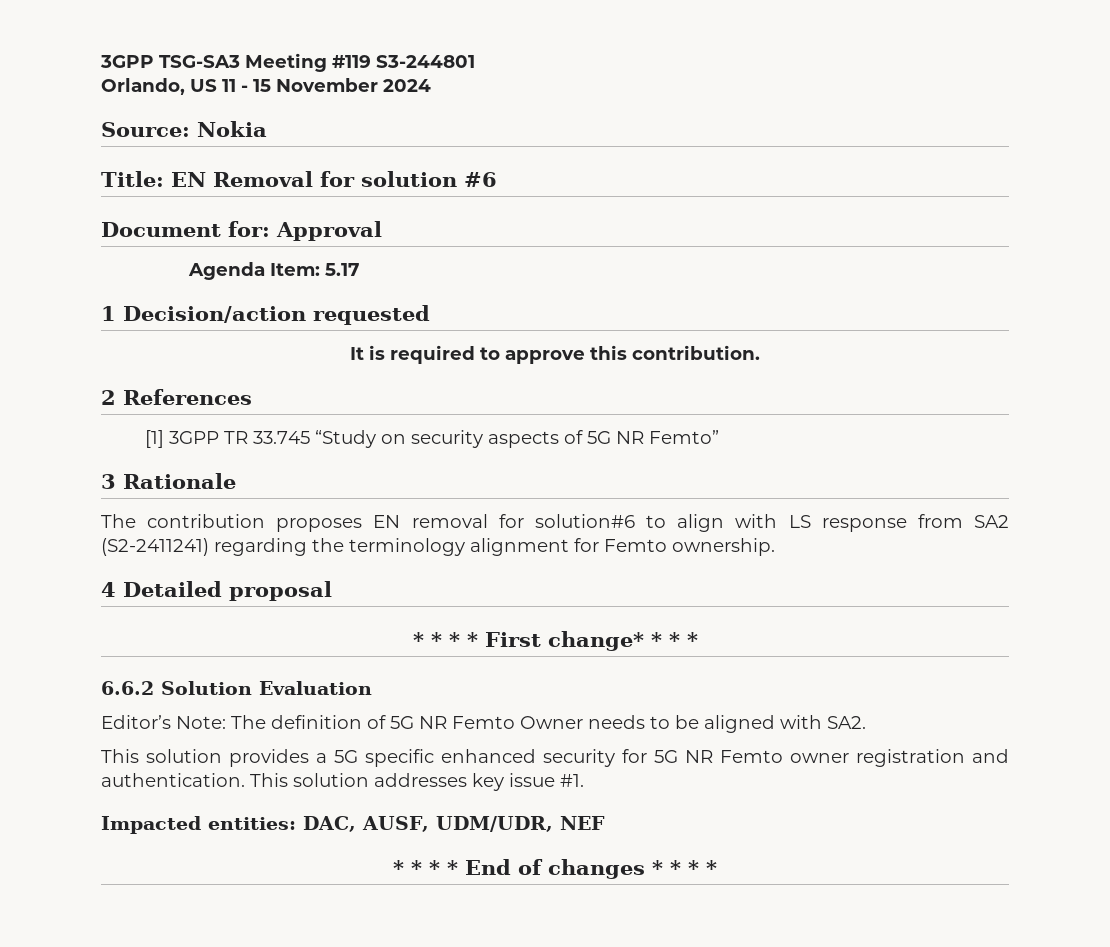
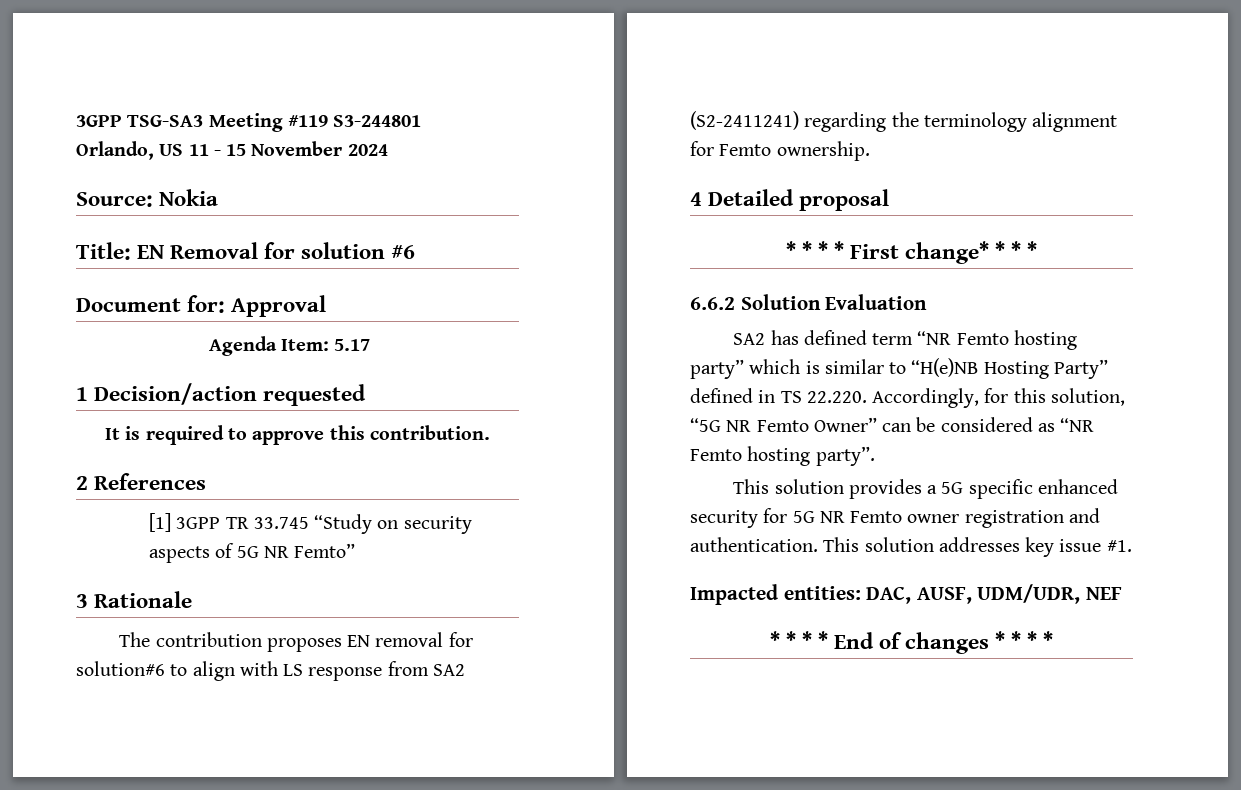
[101,715,866,733] Editor’s Note: The definition of 5G NR Femto Owner needs to be aligned with SA2. -> [733,330,1077,350] [690,358,1108,379] [690,388,1125,408] [690,417,1095,432] [690,446,875,466] SA2 has defined term “NR Femto hosting party” which is similar to “H(e)NB Hosting Party” defined in TS 22.220. Accordingly, for this solution, “5G NR Femto Owner” can be considered as “NR Femto hosting party”.

